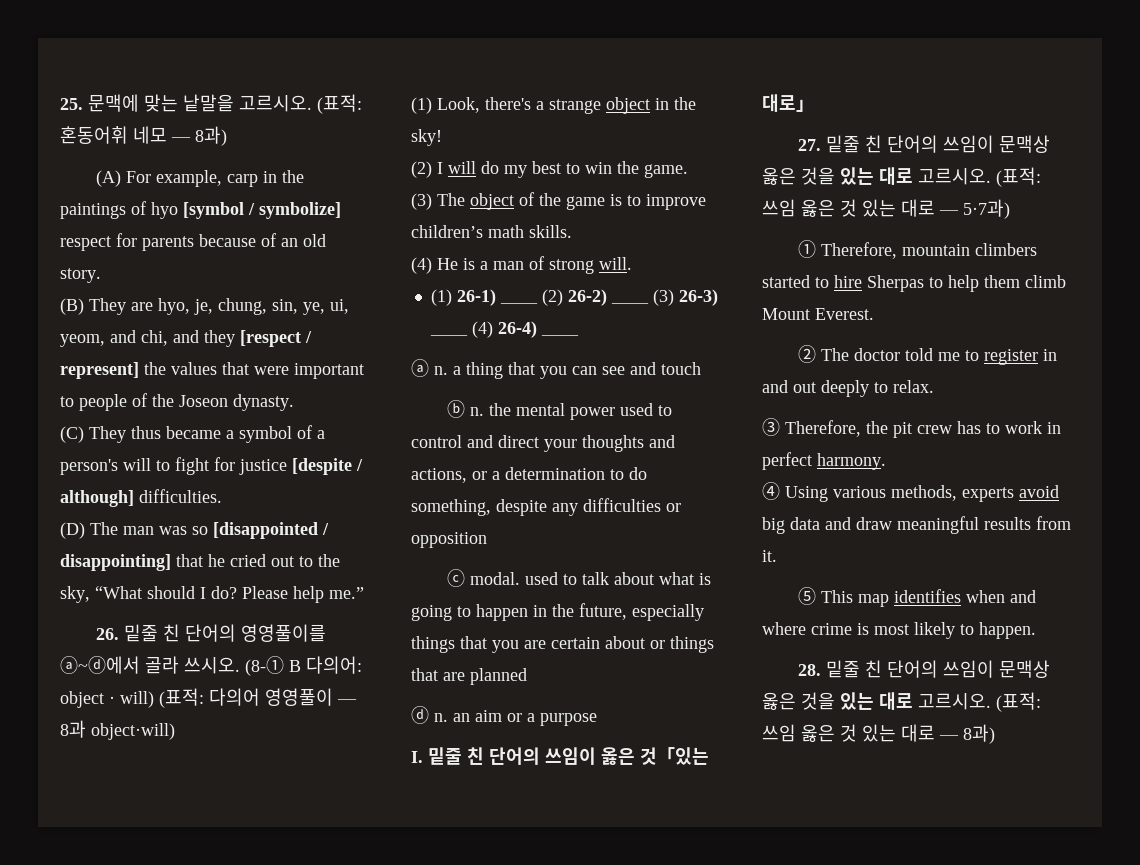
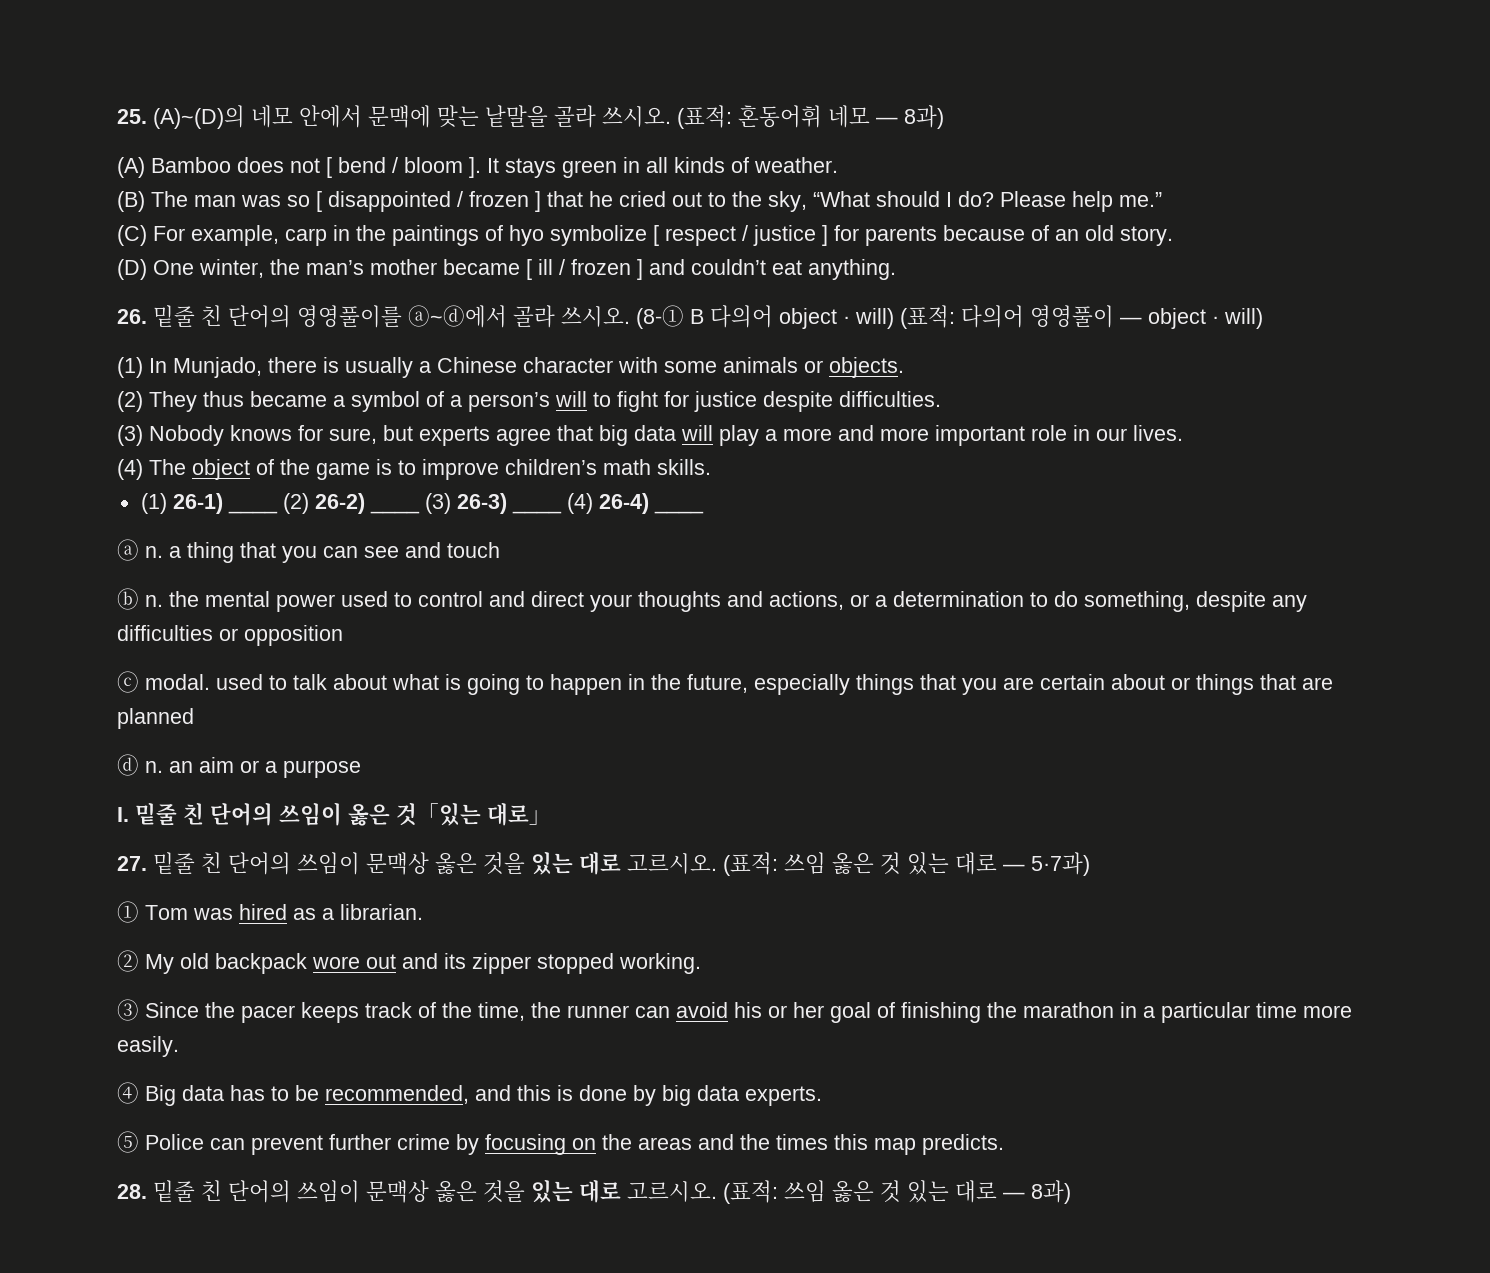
(83, 104) none -> [153,105,362,129] (A)~(D)의 네모 안에서
[239,95,312,112] 고르시오. -> [554,105,671,128] 골라 쓰시오.
[126,170,305,187] [60,201,341,219] [60,233,326,251] [60,268,101,283] [60,298,349,315] [60,330,312,347] [60,362,364,379] [60,393,294,411] [60,425,325,443] [60,457,363,475] [60,489,222,507] [60,522,329,539] [60,554,171,571] For example, carp in the paintings of hyo [symbol / symbolize] respect for parents because of an old story. // (B) They are hyo, je, chung, sin, ye, ui, yeom, and chi, and they [respect / represent] the values that were important to people of the Joseon dynasty. // (C) They thus became a symbol of a person's will to fight for justice [despite / although] difficulties. // (D) The man was so [disappointed / disappointing] -> [151,157,838,178] [117,191,541,212] Bamboo does not [ bend / bloom ]. It stays green in all kinds of weather. // (B) The man was so [ disappointed / frozen ]
(364, 593) none -> [117,225,1173,246] [117,259,896,280] // (C) For example, carp in the paintings of hyo symbolize [ respect / justice ] for parents because of an old story. // (D) One winter, the man’s mother became [ ill / frozen ] and couldn’t eat anything.
[306,656,362,674] 다의어: -> [710,305,773,328] 다의어
[60,720,175,740] [411,97,696,114] [411,129,442,146] [411,161,688,178] [411,193,432,210] 8과 object·will) // (1) Look, there's a strange object in the sky! // (2) I will do my best to win the game. // (3) -> [1148,308,1263,329] [117,357,904,378] [117,391,941,412] [117,425,1183,446] [117,459,143,480] object · will) // (1) In Munjado, there is usually a Chinese character with some animals or objects. // (2) They thus became a symbol of a person’s will to fight for justice despite difficulties. // (3) Nobody knows for sure, but experts agree that big data will play a more and more important role in our lives. // (4)
[411,256,632,274] // (4) He is a man of strong will. -> (711, 467) none
[821,242,1038,259] [762,275,1066,292] [762,308,874,320] [798,345,1058,365] [762,380,934,397] [762,418,1061,438] [762,452,886,470] [762,482,1059,502] [762,516,1071,534] [762,550,777,562] [798,587,1037,607] [762,622,1036,639] Therefore, mountain climbers started to hire Sherpas to help them climb Mount Everest. // ② The doctor told me to register in and out deeply to relax. // ③ Therefore, the pit crew has to work in perfect harmony. // ④ Using various methods, experts avoid big data and draw meaningful results from it. // ⑤ This map identifies when and where crime is most likely to happen. -> [145,904,423,920] [117,950,701,974] [117,999,1352,1023] [117,1036,179,1057] [117,1082,822,1106] [117,1131,1004,1155] Tom was hired as a librarian. // ② My old backpack wore out and its zipper stopped working. // ③ Since the pacer keeps track of the time, the runner can avoid his or her goal of finishing the marathon in a particular time more easily. // ④ Big data has to be recommended, and this is done by big data experts. // ⑤ Police can prevent further crime by focusing on the areas and the times this map predicts.

